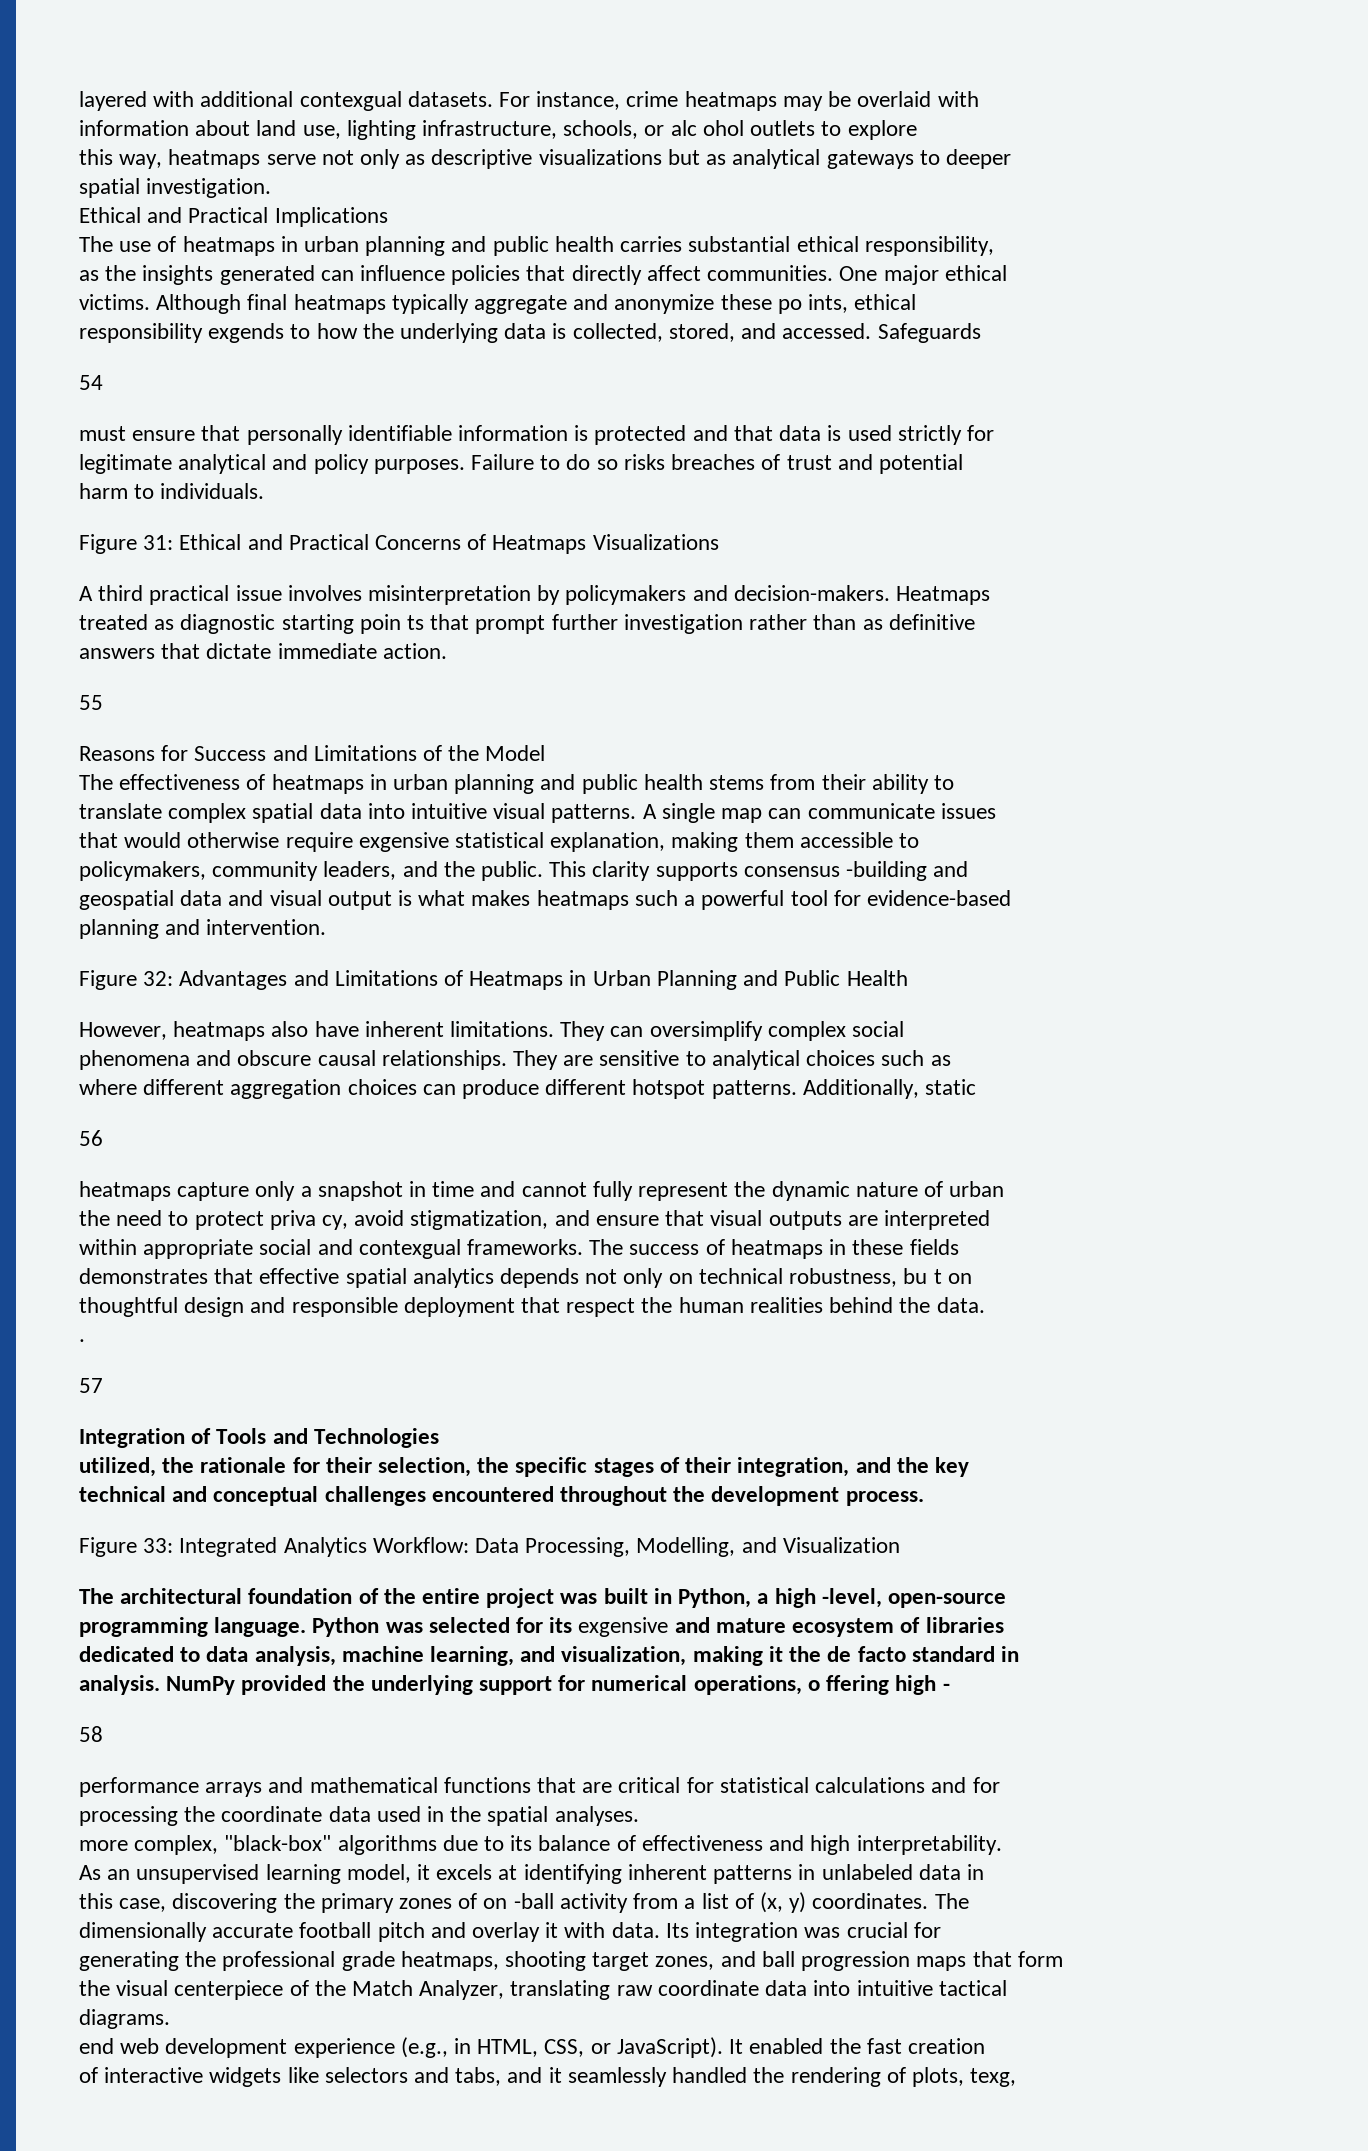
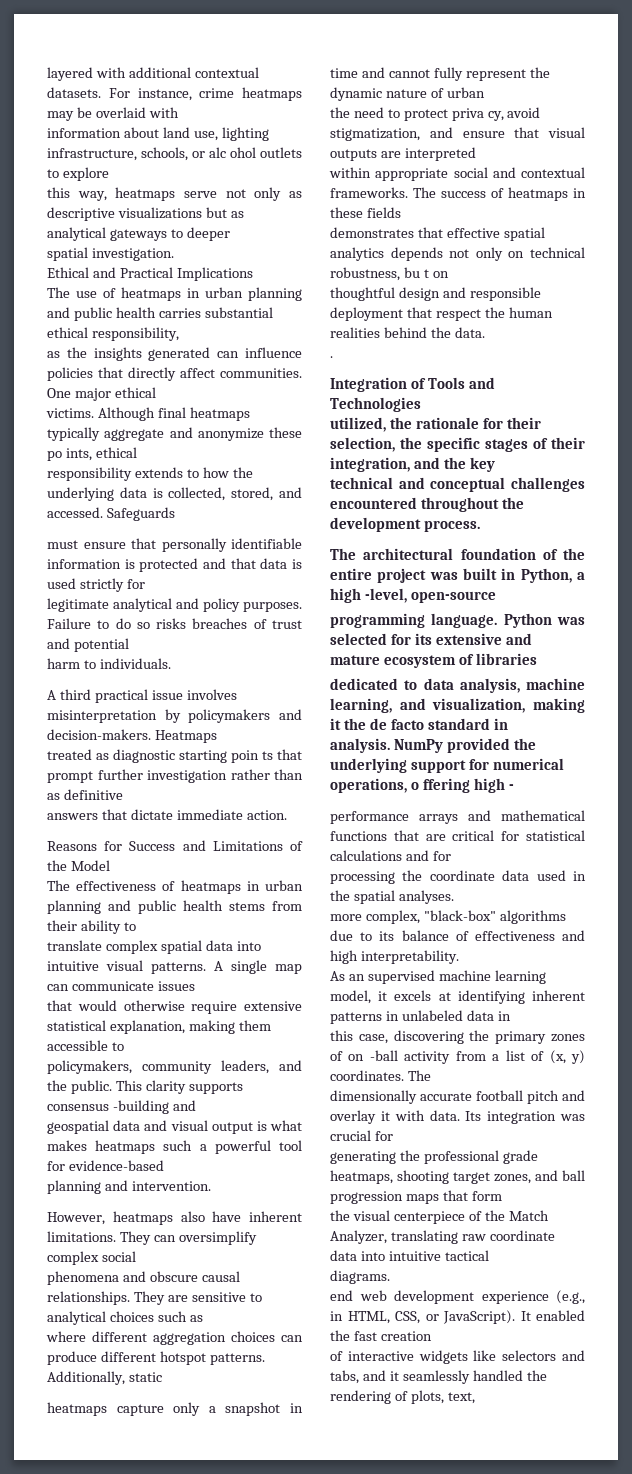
[299,91,402,111] contexgual -> [194,67,259,78] contextual
[208,323,285,343] exgends -> [134,467,183,478] extends
[79,375,103,390] // 54 -> (175, 514) none
[79,534,719,554] // Figure 31: Ethical and Practical Concerns of Heatmaps Visualizations -> (171, 663) none
[79,695,103,710] // 55 -> (287, 815) none
[358,832,449,852] exgensive -> [244,1001,302,1011] extensive
[79,970,908,990] // Figure 32: Advantages and Limitations of Heatmaps in Urban Planning and Public Health -> (211, 1186) none
[79,1130,103,1146] // 56 -> (162, 1377) none
[358,1239,461,1259] contexgual -> [521,167,585,178] contextual
[79,1378,103,1393] // 57 -> (333, 357) none
[79,1537,900,1557] // Figure 33: Integrated Analytics Workflow: Data Processing, Modelling, and Visualization -> (480, 526) none
[578,1617,669,1637] exgensive -> [435,633,502,645] extensive
[79,1726,103,1742] // 58 -> (514, 787) none
[136,1864,260,1884] unsupervised -> [367,970,491,984] supervised machine
[970,2068,1017,2087] texg, -> [447,1392,475,1404] text,

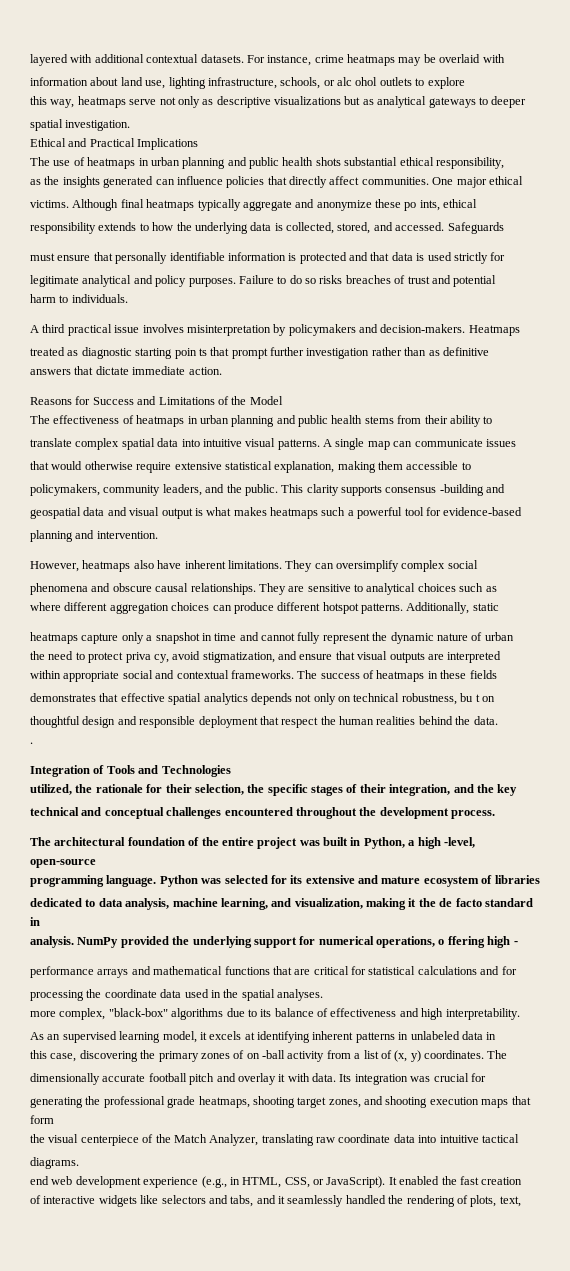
[158,308,201,318] carries -> [315,157,341,166] shots
[438,970,491,981] machine -> (117, 1037) none
[562,1170,585,1181] [330,1191,403,1204] ball progression -> [385,1096,479,1108] shooting execution

